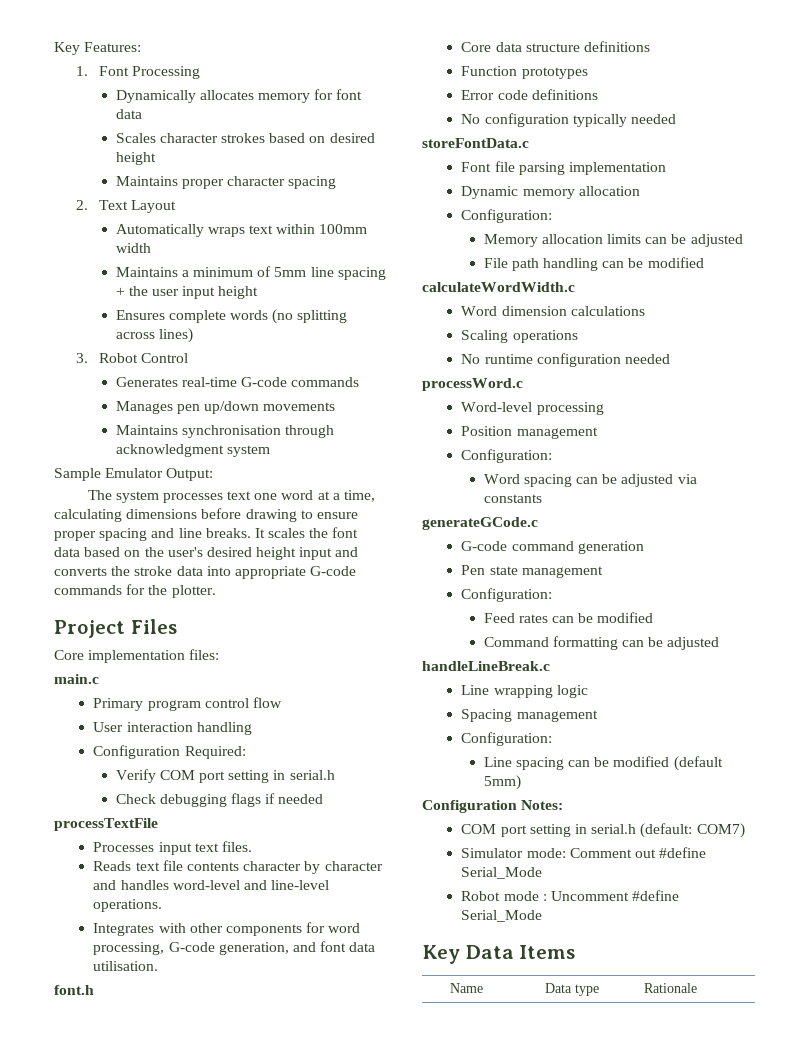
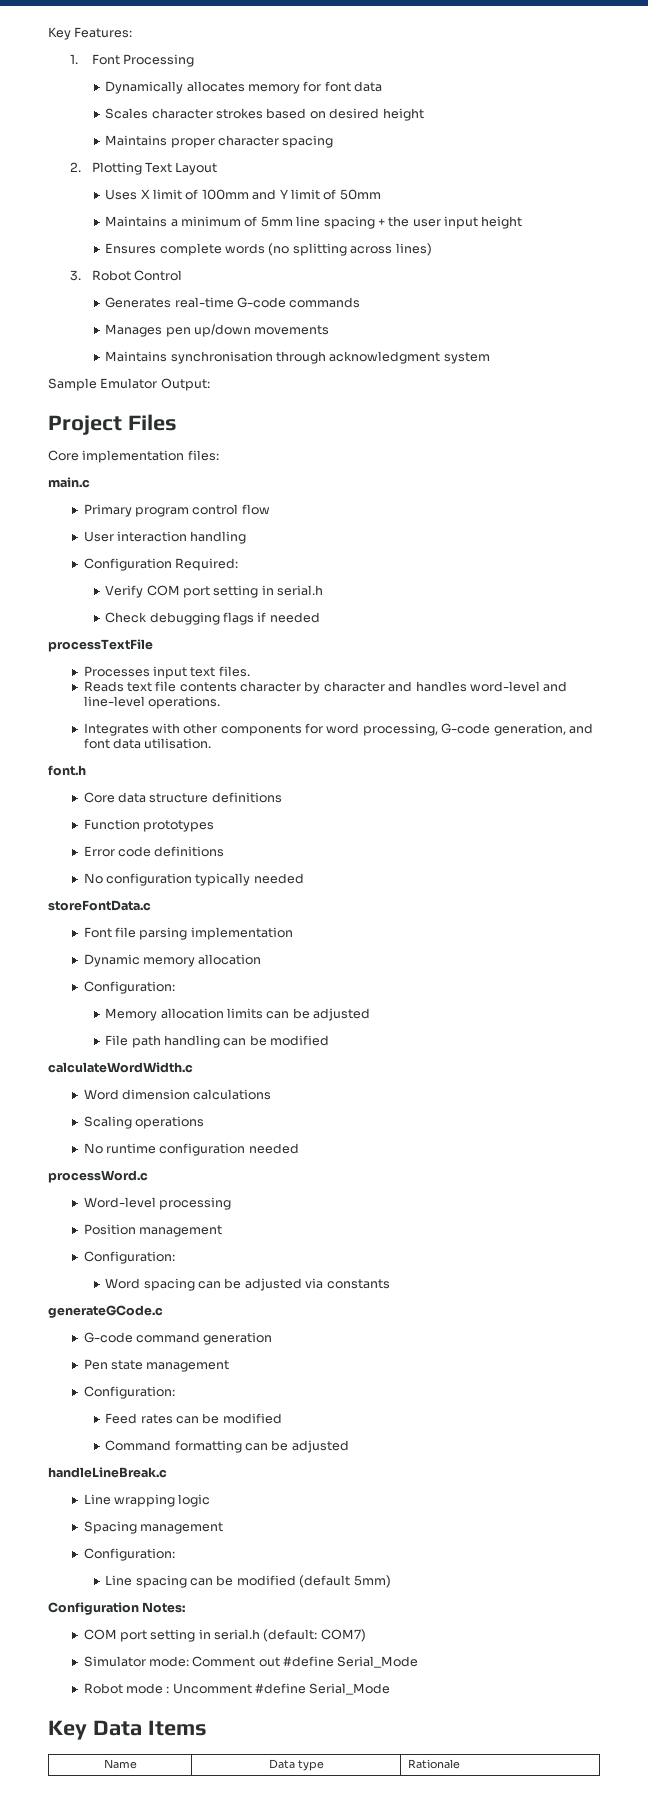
(89, 205) none -> [91,162,142,175] Plotting
[115,224,368,237] [115,243,151,253] Automatically wraps text within 100mm width -> [105,189,381,200] Uses X limit of 100mm and Y limit of 50mm
[87,490,375,503] [54,508,358,522] [54,527,359,541] [54,547,359,560] [54,566,357,579] [54,584,216,598] // The system processes text one word at a time, calculating dimensions before drawing to ensure proper spacing and line breaks. It scales the font data based on the user's desired height input and converts the stroke data into appropriate G-code commands for the plotter. -> (210, 384) none

